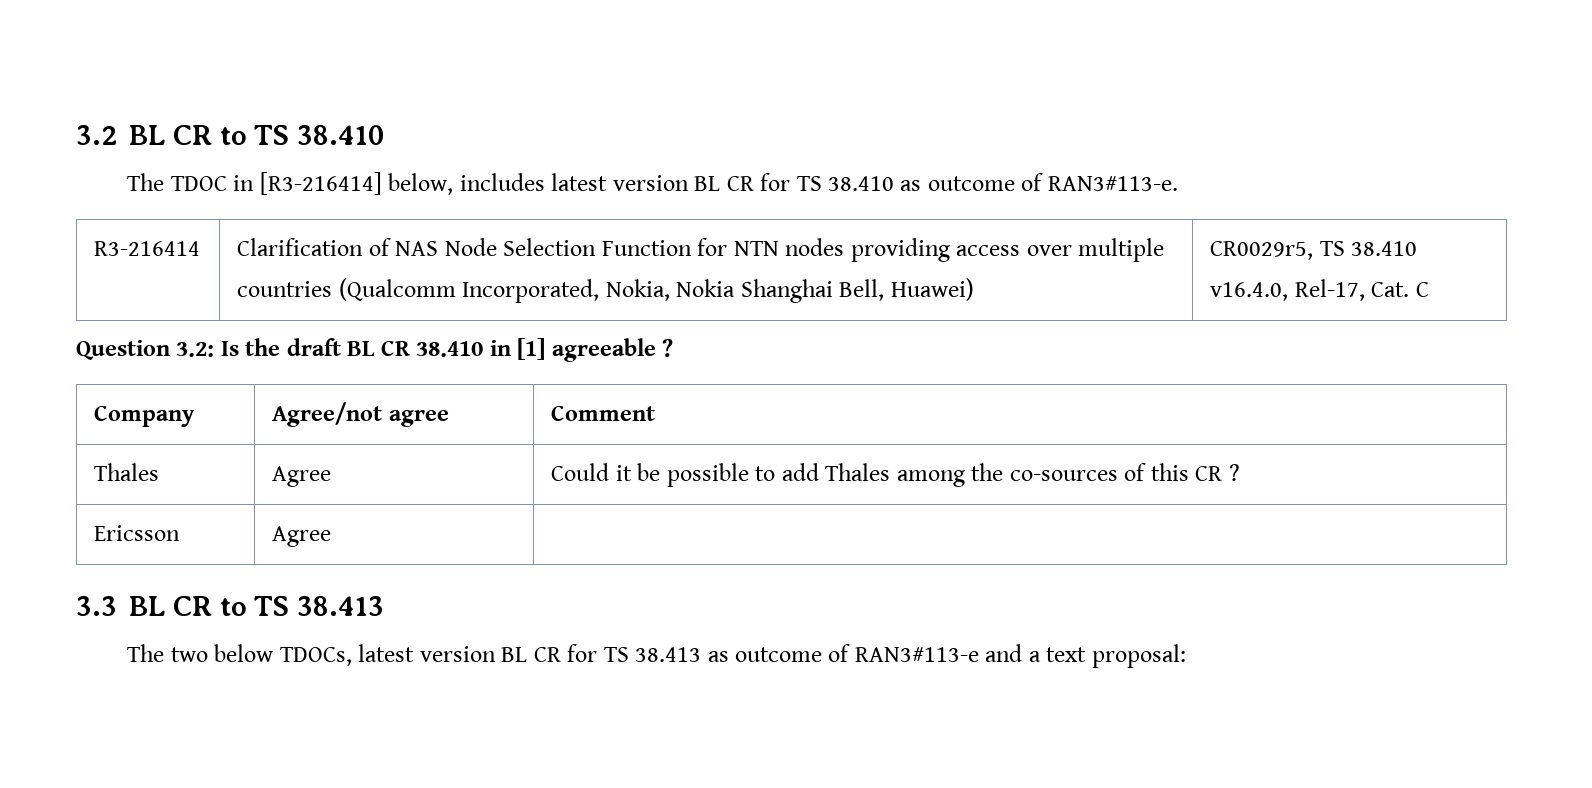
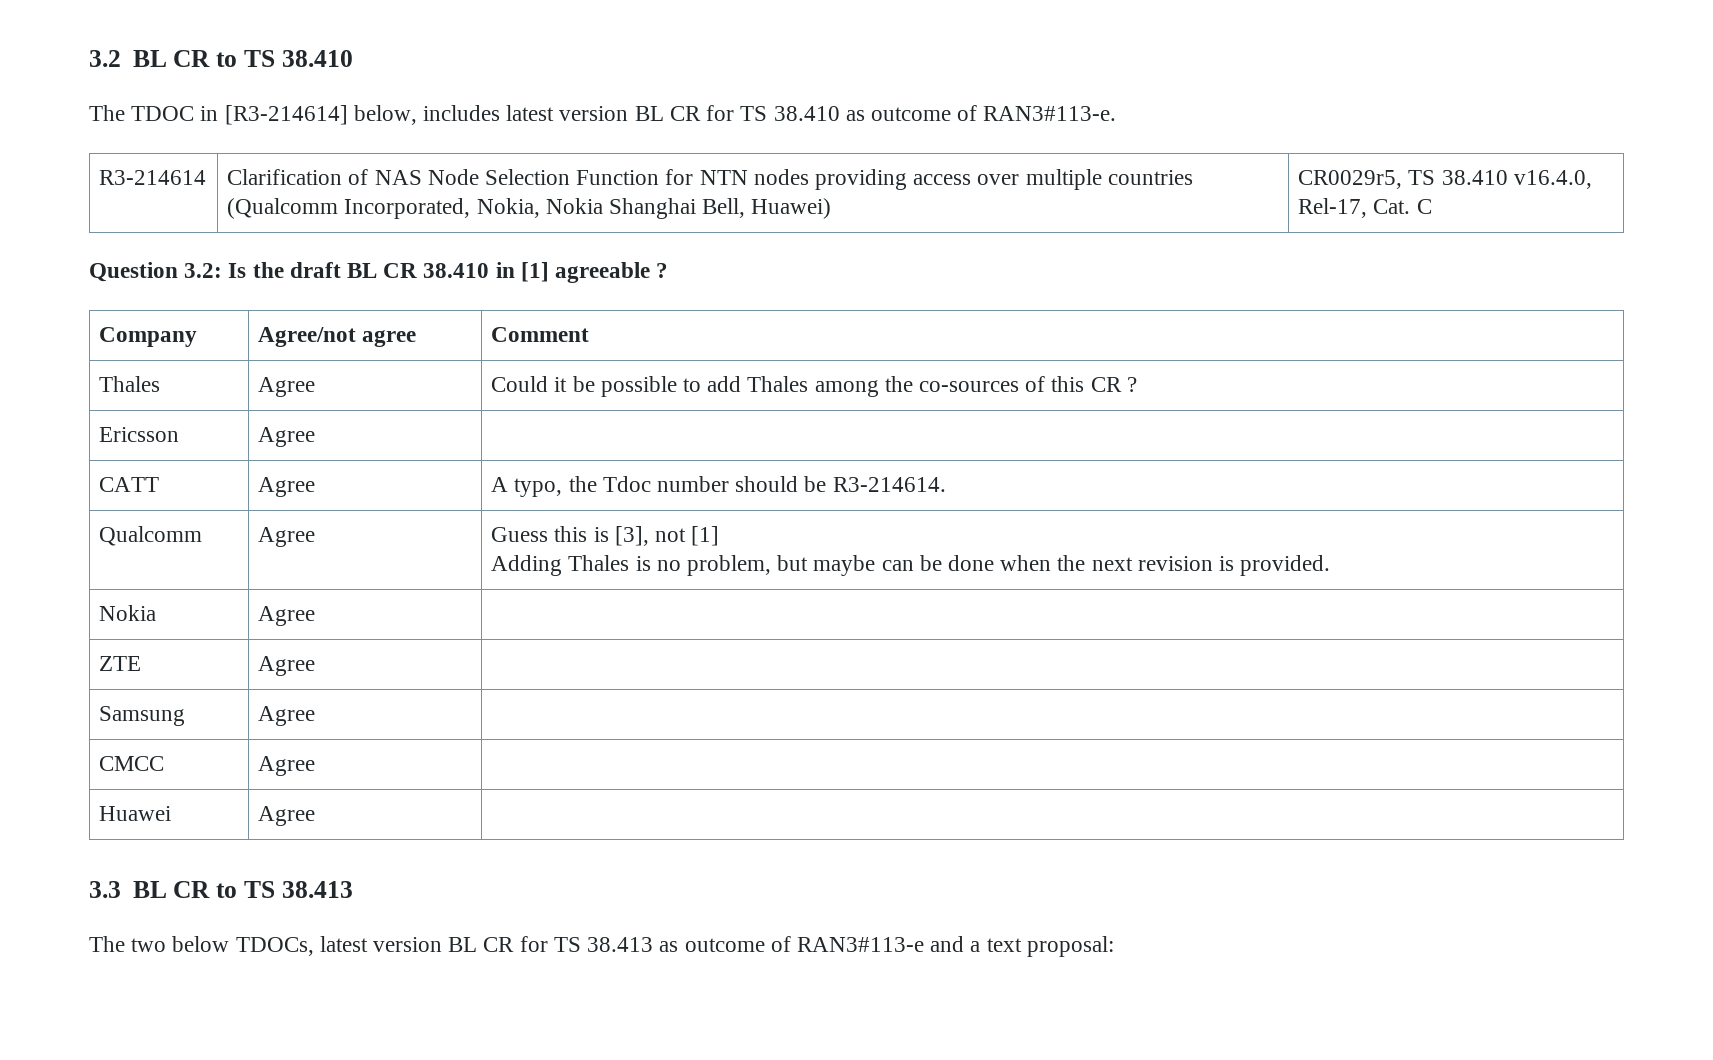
[259,172,382,195] [R3-216414] -> [224,105,348,125] [R3-214614]
[94,241,201,256] R3-216414 -> [99,170,207,185] R3-214614
(332, 536) none -> [99,477,160,492] [258,477,316,497] [491,476,946,497] [99,526,203,546] [258,527,316,547] [491,526,720,546] [491,555,1331,576] [99,605,157,621] [258,606,316,626] [99,656,142,671] [258,656,316,676] [99,706,186,726] [258,706,316,726] [99,756,165,771] [258,756,316,776] [99,806,172,821] [258,806,316,826] // CATT | Agree | A typo, the Tdoc number should be R3-214614. // Qualcomm | Agree | Guess this is [3], not [1] // Adding Thales is no problem, but maybe can be done when the next revision is provided. // Nokia | Agree | // ZTE | Agree | // Samsung | Agree | // CMCC | Agree | // Huawei | Agree |

